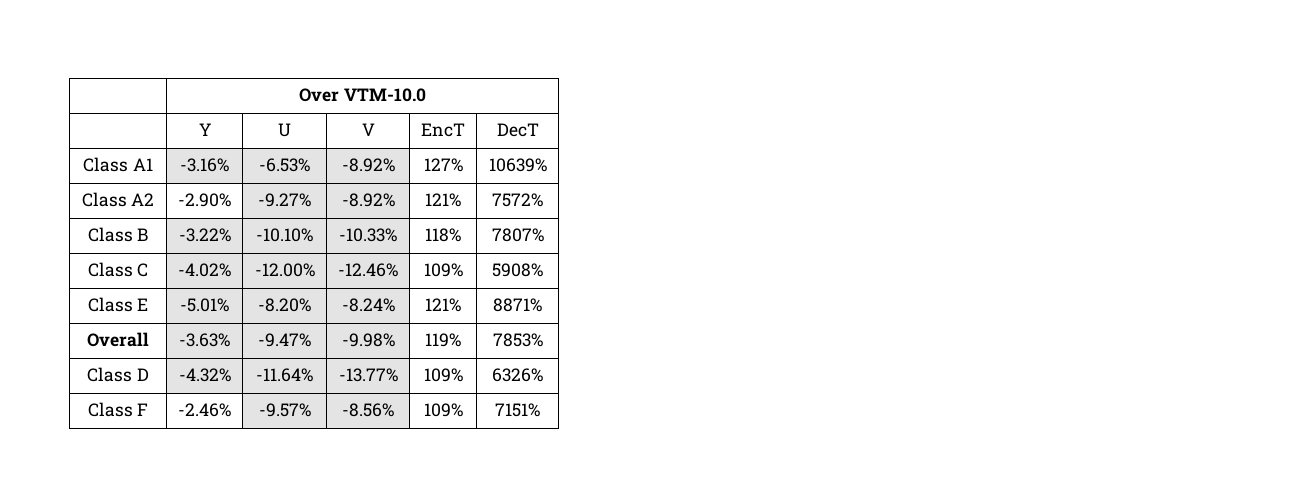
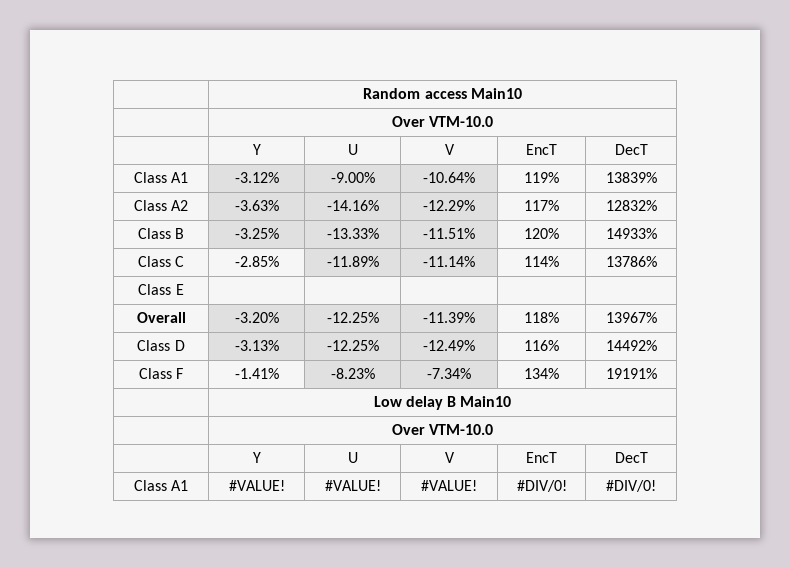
[299,88,426,102] [198,123,211,136] [278,123,291,137] [361,123,375,136] [421,123,465,137] [496,123,539,137] [83,157,153,172] [180,158,229,172] [259,158,310,172] [341,158,395,172] [423,158,463,172] [488,158,547,172] [81,192,155,207] [178,193,231,207] [258,193,311,207] [341,193,395,207] [425,193,461,207] [492,193,543,207] [87,227,149,242] [178,228,231,242] [256,228,313,242] [339,228,397,242] [425,228,461,242] [491,228,544,242] [87,262,149,277] [178,263,231,277] [254,263,315,277] [338,263,398,277] [423,263,463,277] [492,263,543,277] [87,297,149,312] [180,298,229,312] [258,298,311,312] [341,298,395,312] [425,298,461,312] [493,298,542,312] [87,332,149,347] [179,333,230,347] [258,333,311,347] [341,333,395,347] [425,333,461,347] [492,333,543,347] [87,367,149,382] [178,368,231,382] [256,368,313,382] [338,368,398,382] [423,368,463,382] [492,368,543,382] [87,402,149,417] [178,403,231,417] [258,403,311,417] [342,403,394,417] [423,403,463,417] [495,403,540,417] | Over VTM-10.0 // | Y | U | V | EncT | DecT // Class A1 | -3.16% | -6.53% | -8.92% | 127% | 10639% // Class A2 | -2.90% | -9.27% | -8.92% | 121% | 7572% // Class B | -3.22% | -10.10% | -10.33% | 118% | 7807% // Class C | -4.02% | -12.00% | -12.46% | 109% | 5908% // Class E | -5.01% | -8.20% | -8.24% | 121% | 8871% // Overall | -3.63% | -9.47% | -9.98% | 119% | 7853% // Class D | -4.32% | -11.64% | -13.77% | 109% | 6326% // Class F | -2.46% | -9.57% | -8.56% | 109% | 7151% -> [363,88,522,99] [391,116,494,127] [252,144,261,155] [347,144,358,155] [444,144,455,155] [526,144,557,155] [614,144,648,155] [133,172,189,183] [234,172,279,183] [330,172,375,183] [423,172,475,183] [524,172,559,183] [605,172,657,183] [133,200,189,211] [234,200,279,211] [326,200,379,211] [423,200,475,211] [524,200,559,211] [605,200,657,211] [137,228,185,239] [234,228,279,239] [326,228,379,239] [423,228,475,239] [524,228,559,239] [605,228,657,239] [137,256,185,267] [234,256,279,267] [326,256,379,267] [423,256,475,267] [524,256,559,267] [605,256,657,267] [138,284,184,295] [136,312,186,323] [234,312,279,323] [326,312,379,323] [423,312,475,323] [524,312,559,323] [605,312,657,323] [137,340,185,351] [234,340,279,351] [326,340,379,351] [423,340,475,351] [524,340,559,351] [605,340,657,351] [138,368,184,379] [234,368,279,379] [330,368,375,379] [427,368,471,379] [524,368,559,379] [605,368,657,379] [373,396,512,410] [391,424,494,435] [252,452,261,463] [347,452,358,463] [444,452,455,463] [526,452,557,463] [614,452,648,463] [133,480,189,491] [228,480,285,491] [324,480,381,491] [421,480,477,491] [516,480,567,492] [606,480,656,492] | Random access Main10 // | Over VTM-10.0 // | Y | U | V | EncT | DecT // Class A1 | -3.12% | -9.00% | -10.64% | 119% | 13839% // Class A2 | -3.63% | -14.16% | -12.29% | 117% | 12832% // Class B | -3.25% | -13.33% | -11.51% | 120% | 14933% // Class C | -2.85% | -11.89% | -11.14% | 114% | 13786% // Class E | | | | | // Overall | -3.20% | -12.25% | -11.39% | 118% | 13967% // Class D | -3.13% | -12.25% | -12.49% | 116% | 14492% // Class F | -1.41% | -8.23% | -7.34% | 134% | 19191% // | Low delay B Main10 // | Over VTM-10.0 // | Y | U | V | EncT | DecT // Class A1 | #VALUE! | #VALUE! | #VALUE! | #DIV/0! | #DIV/0!

